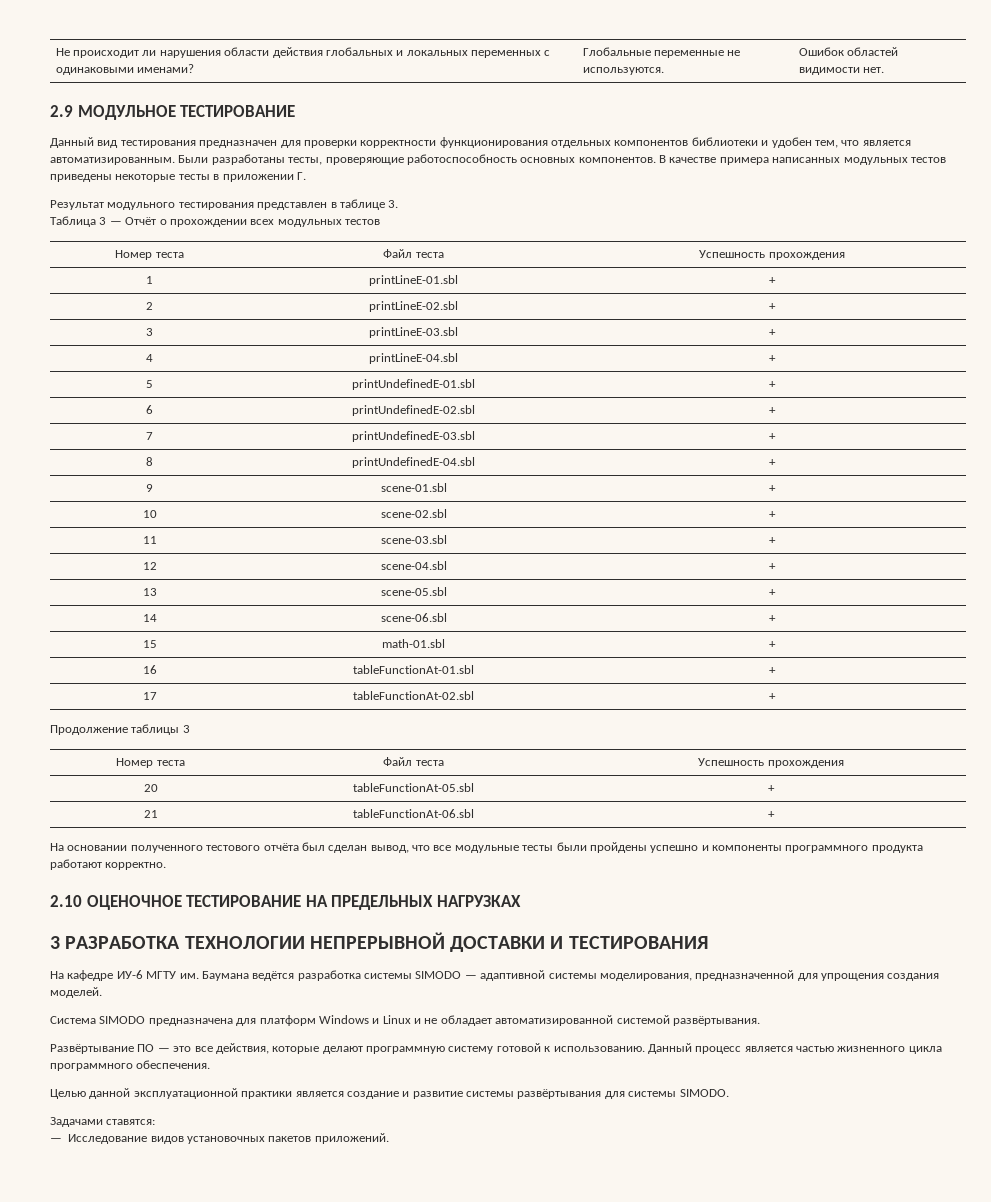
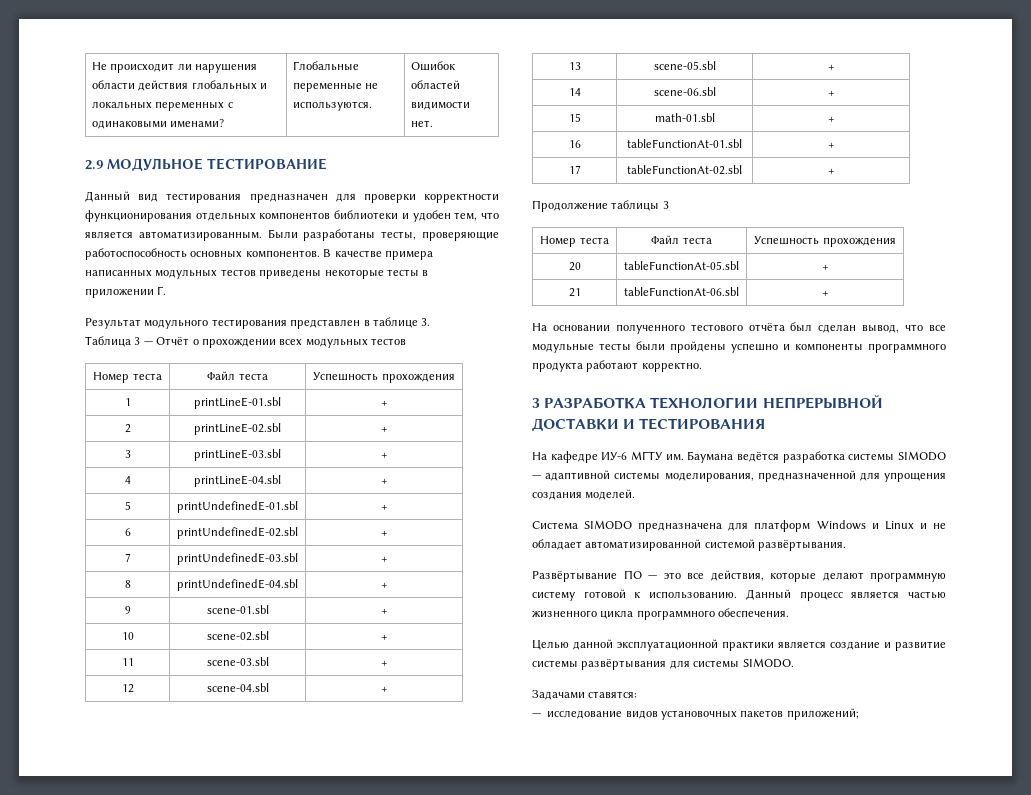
[50,895,521,910] // 2.10 ОЦЕНОЧНОЕ ТЕСТИРОВАНИЕ НА ПРЕДЕЛЬНЫХ НАГРУЗКАХ -> (702, 367) none
[68,1134,148,1144] Исследование -> [547,710,623,719] исследование
[314,1133,389,1144] приложений. -> [786,708,859,720] приложений;

